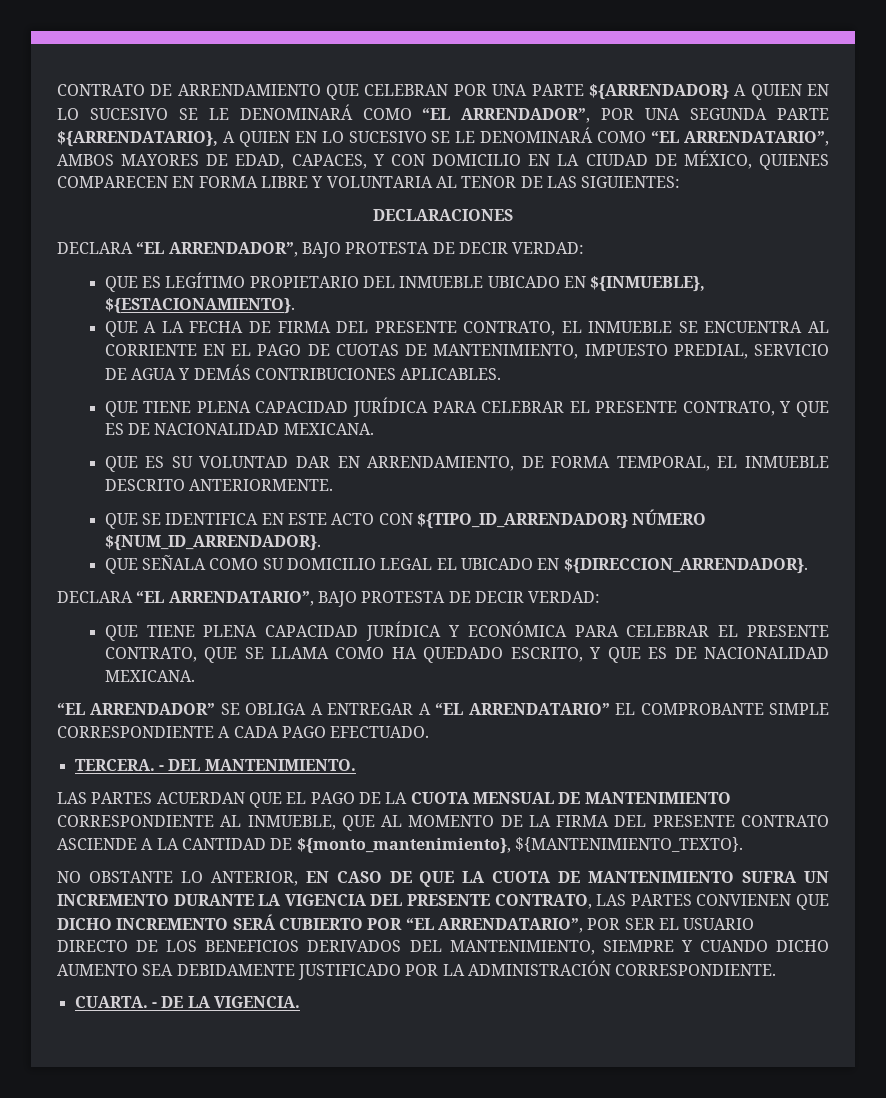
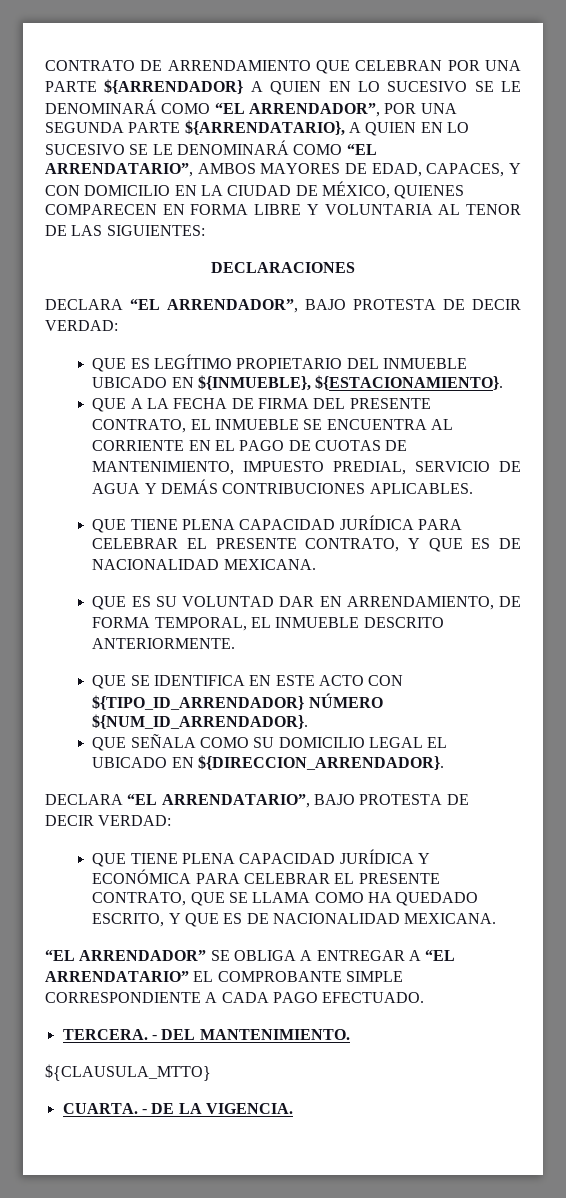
[57,792,731,808] [57,815,829,831] [57,837,743,854] [57,871,829,887] [57,894,830,910] [57,914,755,933] [57,940,830,955] [57,960,777,980] LAS PARTES ACUERDAN QUE EL PAGO DE LA CUOTA MENSUAL DE MANTENIMIENTO CORRESPONDIENTE AL INMUEBLE, QUE AL MOMENTO DE LA FIRMA DEL PRESENTE CONTRATO ASCIENDE A LA CANTIDAD DE ${monto_mantenimiento}, ${MANTENIMIENTO_TEXTO}. // NO OBSTANTE LO ANTERIOR, EN CASO DE QUE LA CUOTA DE MANTENIMIENTO SUFRA UN INCREMENTO DURANTE LA VIGENCIA DEL PRESENTE CONTRATO, LAS PARTES CONVIENEN QUE DICHO INCREMENTO SERÁ CUBIERTO POR “EL ARRENDATARIO”, POR SER EL USUARIO DIRECTO DE LOS BENEFICIOS DERIVADOS DEL MANTENIMIENTO, SIEMPRE Y CUANDO DICHO AUMENTO SEA DEBIDAMENTE JUSTIFICADO POR LA ADMINISTRACIÓN CORRESPONDIENTE. -> [45,1064,211,1081] ${CLAUSULA_MTTO}

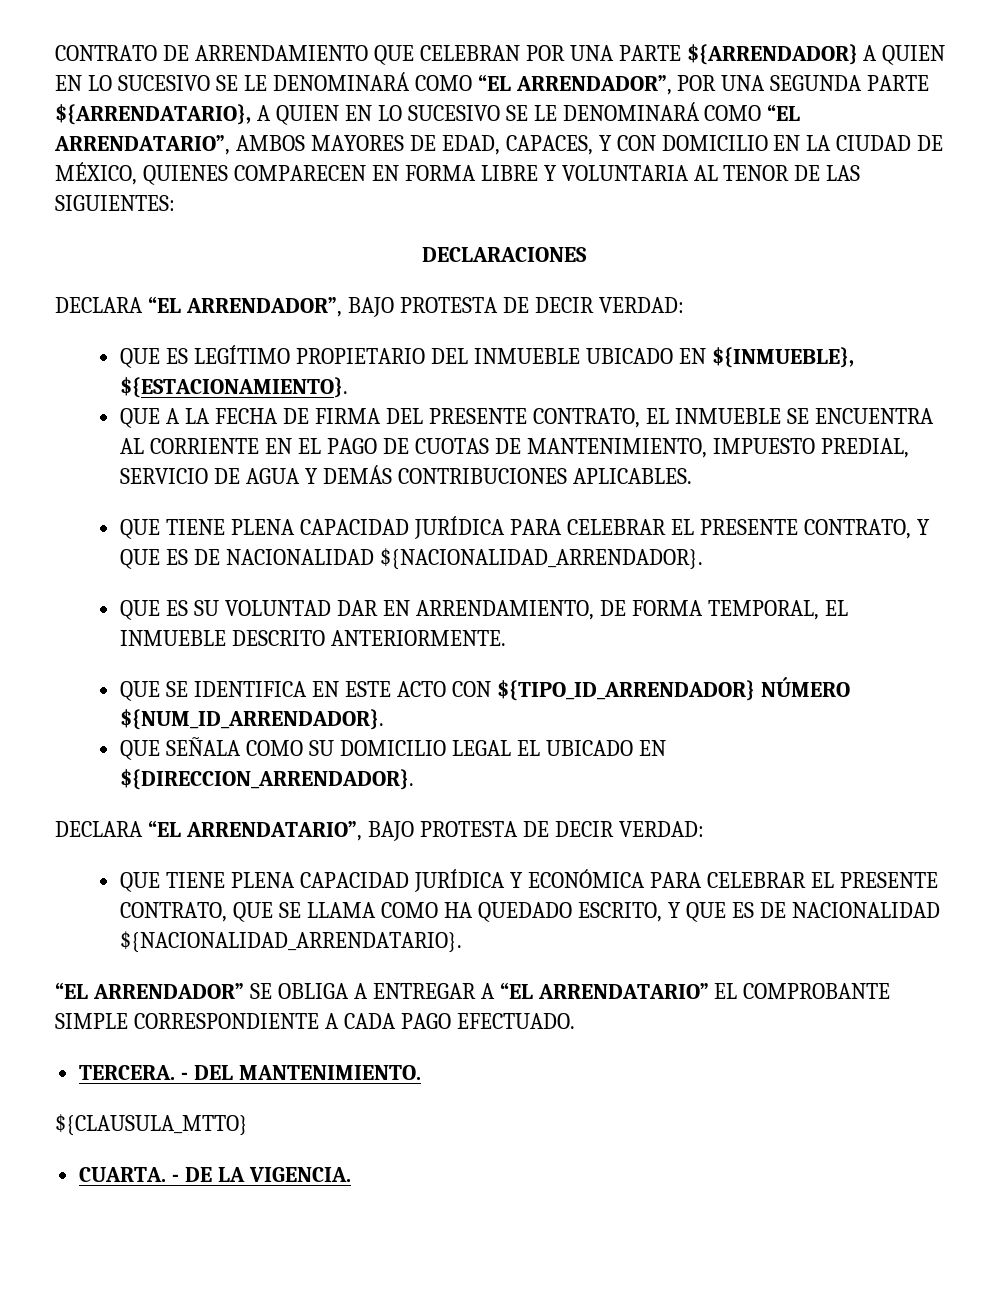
[223,559,316,570] MEXICANA. -> [379,548,703,570] ${NACIONALIDAD_ARRENDADOR}.
[404,913,497,924] MEXICANA. -> [120,931,463,953] ${NACIONALIDAD_ARRENDATARIO}.

